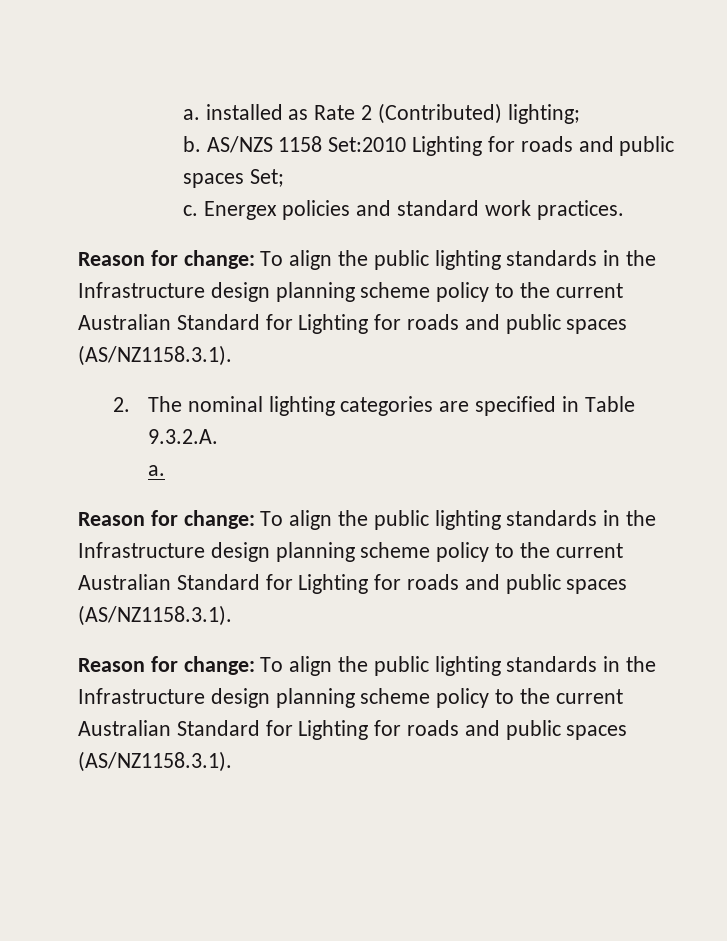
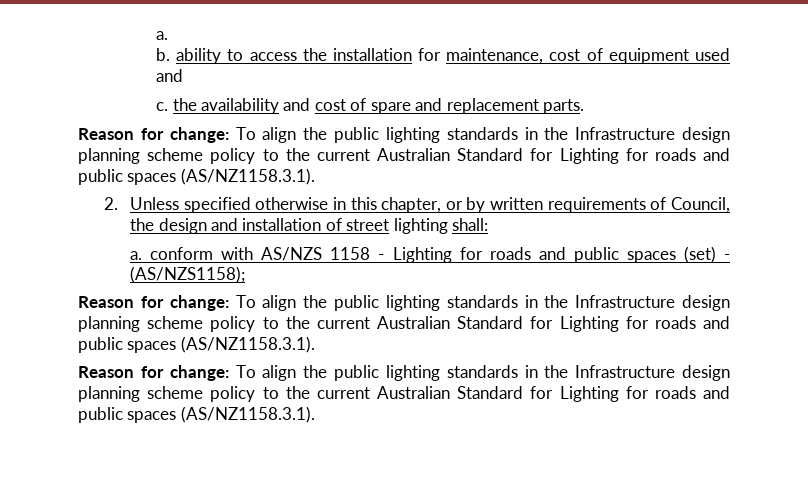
[182,103,580,124] [182,136,675,156] [182,169,284,188] [182,200,624,220] a. installed as Rate 2 (Contributed) lighting; // b. AS/NZS 1158 Set:2010 Lighting for roads and public spaces Set; // c. Energex policies and standard work practices. -> [156,31,169,40] [156,48,730,64] [156,69,184,82] [156,98,585,114] a. // b. ability to access the installation for maintenance, cost of equipment used and // c. the availability and cost of spare and replacement parts.
[147,396,635,416] [147,429,218,444] [147,465,165,476] The nominal lighting categories are specified in Table 9.3.2.A. // a. -> [130,197,730,213] [130,218,489,234] [130,246,731,263] [130,266,246,283] Unless specified otherwise in this chapter, or by written requirements of Council, the design and installation of street lighting shall: // a. conform with AS/NZS 1158 - Lighting for roads and public spaces (set) - (AS/NZS1158);

